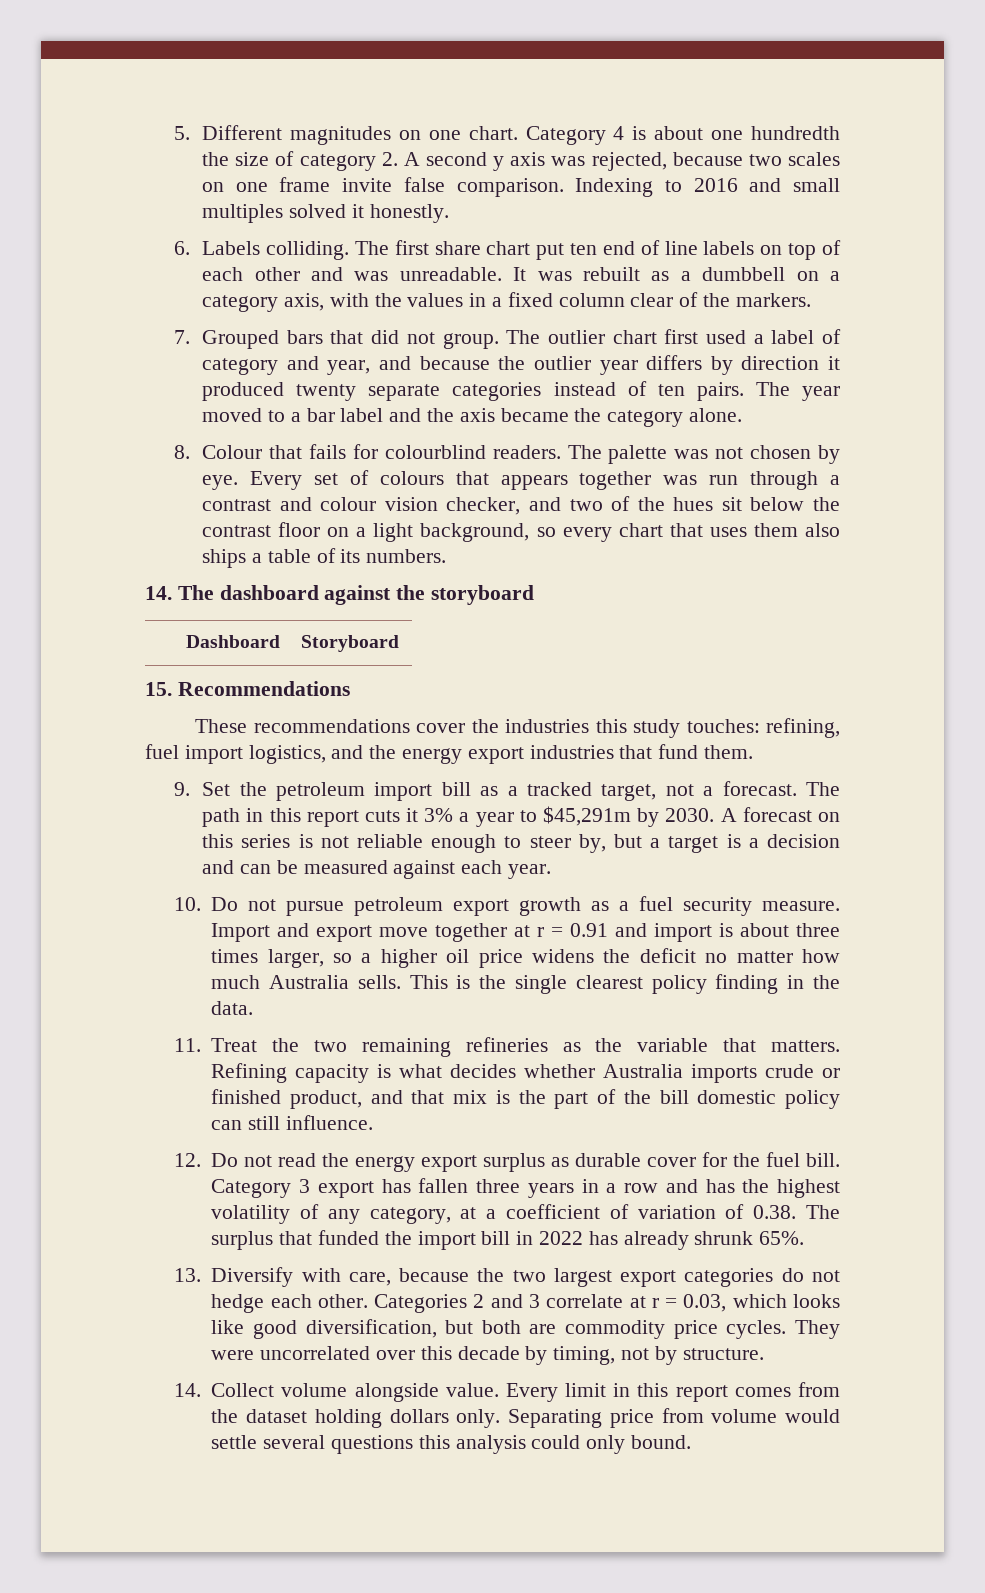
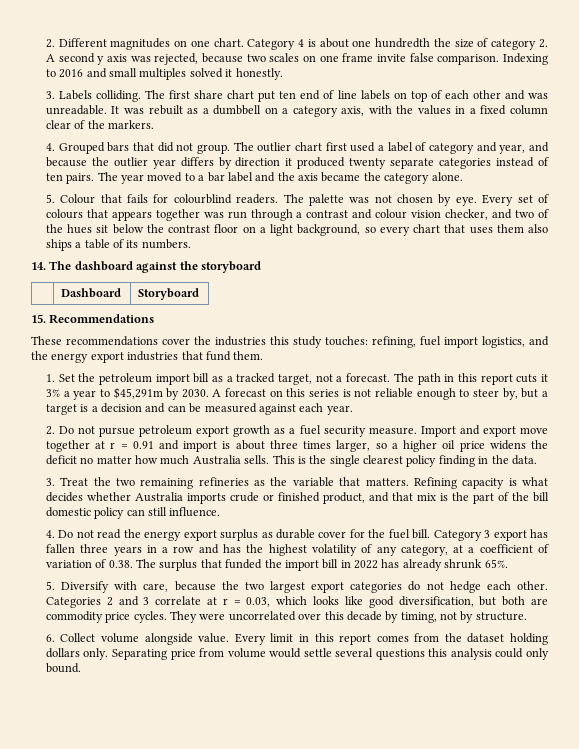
[173,126,190,140] 5. -> [45,39,55,48] 2.
[173,241,190,255] 6. -> [45,91,55,99] 3.
[173,330,190,344] 7. -> [45,143,55,151] 4.
[173,445,190,459] 8. -> [45,194,55,203] 5.
[173,782,190,796] 9. -> [45,374,55,382] 1.
[173,897,201,911] 10. -> [45,426,55,435] 2.
[173,1038,201,1052] 11. -> [45,478,55,486] 3.
[173,1153,201,1167] 12. -> [45,530,55,538] 4.
[173,1268,201,1282] 13. -> [45,581,55,590] 5.
[173,1383,201,1397] 14. -> [45,634,55,642] 6.

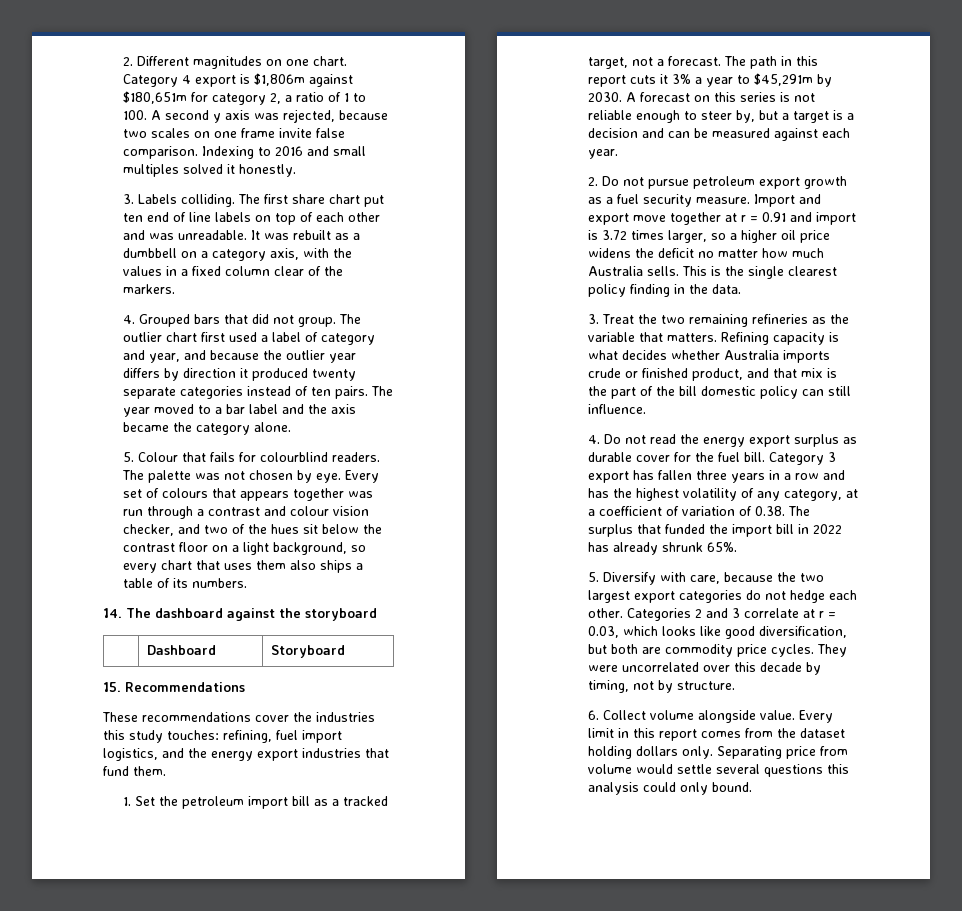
[307,38,549,50] is about one hundredth the size of category 2. -> [195,73,354,87] [123,91,367,105] [123,110,148,120] export is $1,806m against $180,651m for category 2, a ratio of 1 to 100.
[235,440,298,450] about three -> [602,230,628,240] 3.72

